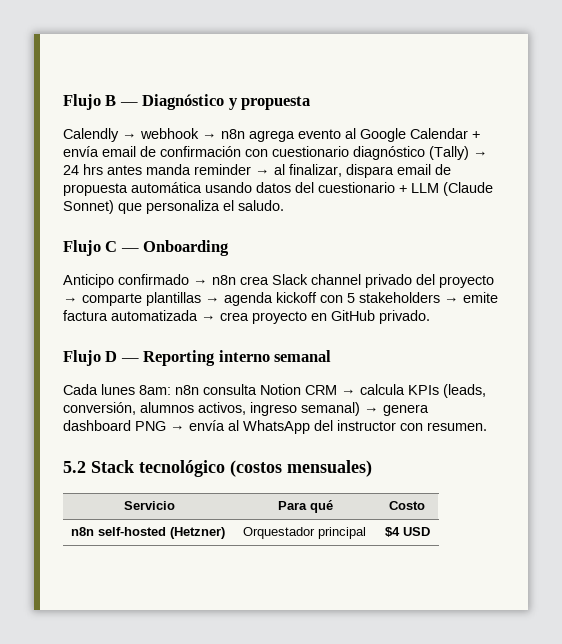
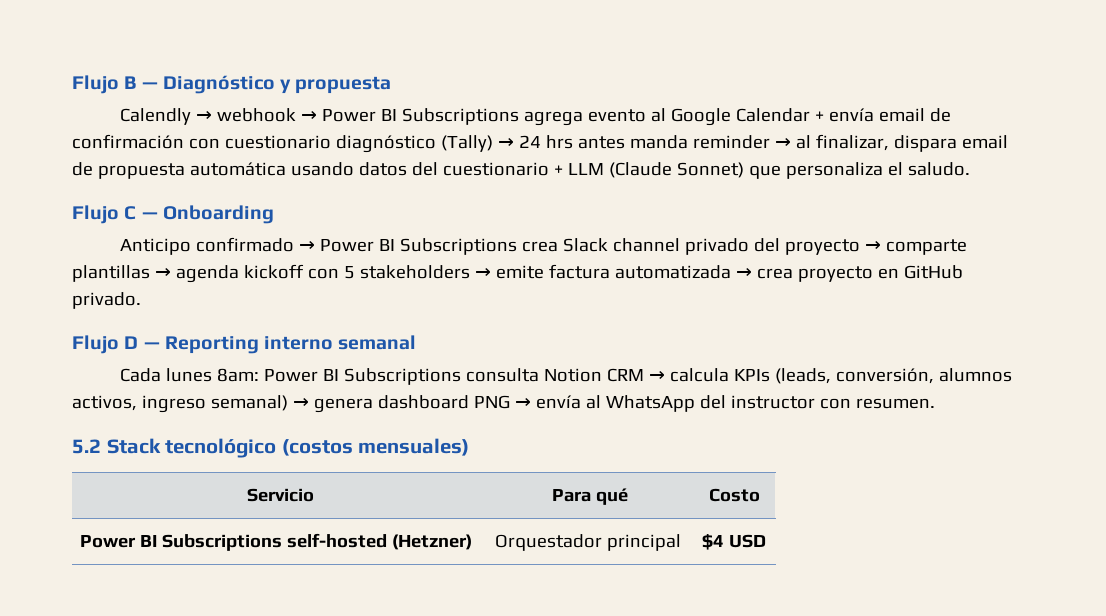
[221,129,245,139] n8n -> [322,108,520,125] Power BI Subscriptions
[212,275,236,285] n8n -> [320,238,518,255] Power BI Subscriptions
[175,385,199,395] n8n -> [264,368,462,385] Power BI Subscriptions
[71,527,95,536] n8n -> [80,534,283,551] Power BI Subscriptions

